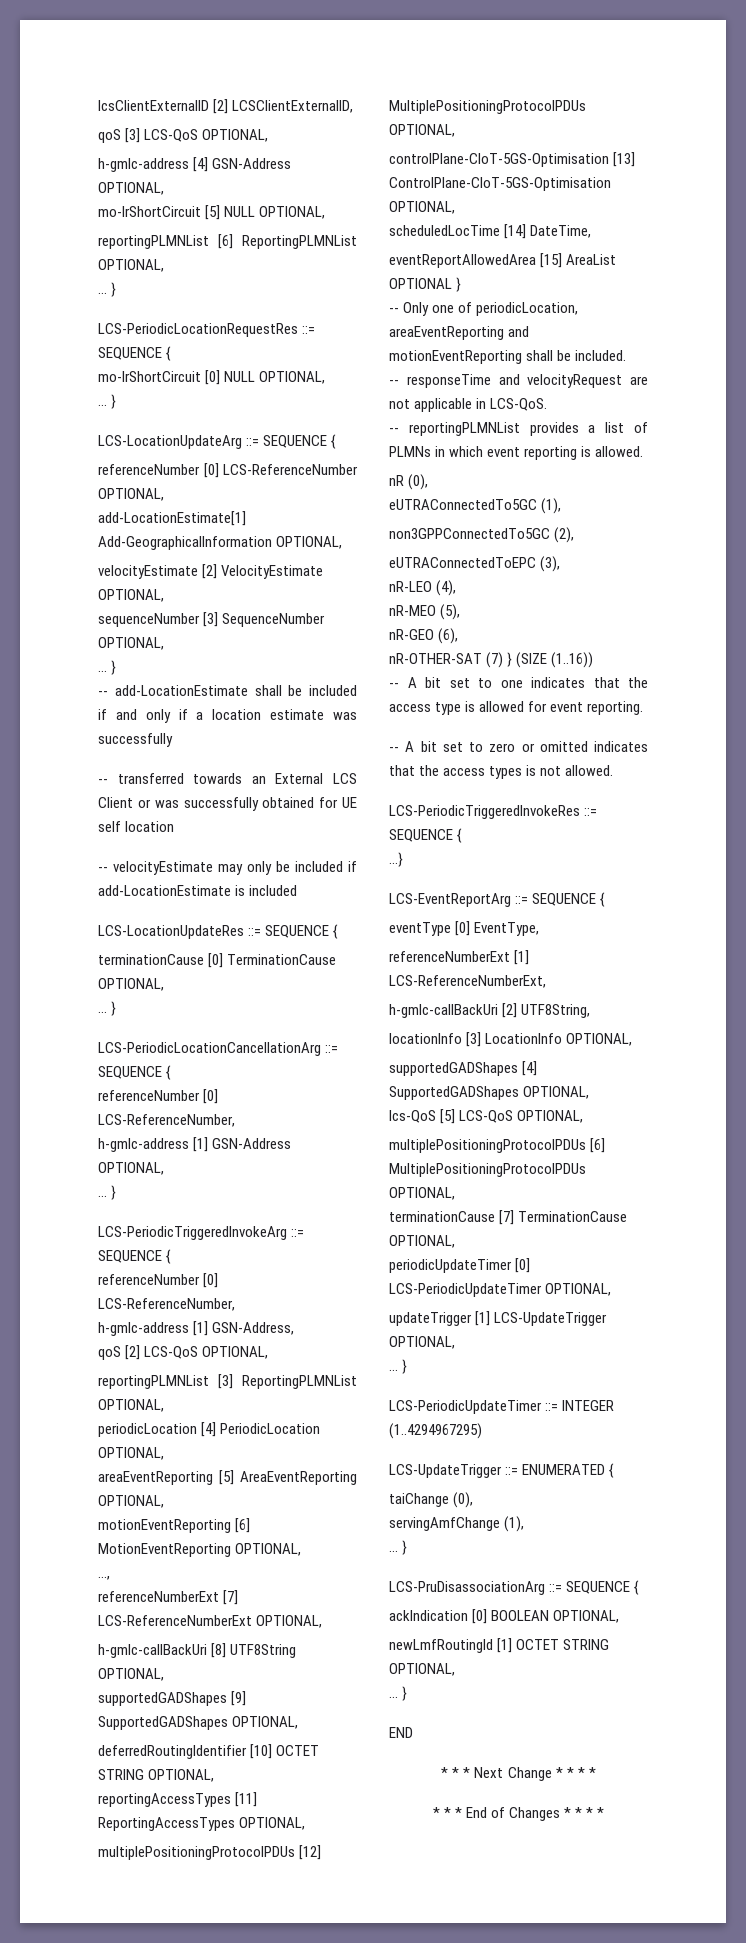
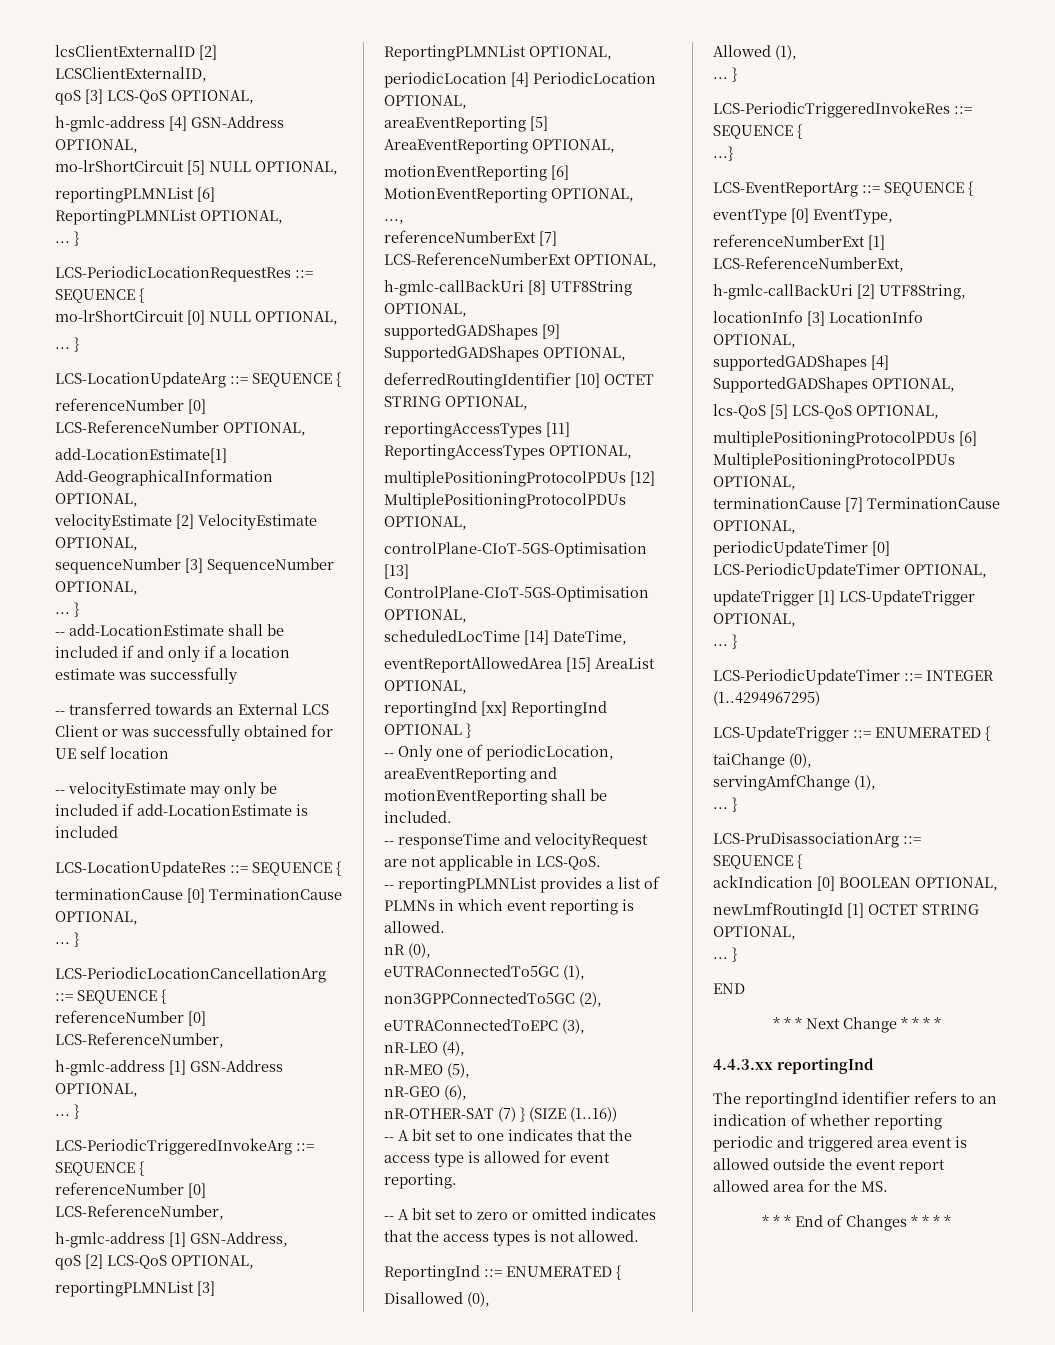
(617, 259) none -> [384,680,467,694] [384,701,607,717] OPTIONAL, // reportingInd [xx] ReportingInd
(614, 770) none -> [384,1265,621,1281] [384,1292,490,1307] [713,45,797,60] [713,67,737,82] // ReportingInd ::= ENUMERATED { // Disallowed (0), // Allowed (1), // ... }
(596, 1772) none -> [713,1058,874,1074] [713,1091,997,1108] [713,1113,942,1130] [713,1136,967,1152] [713,1158,945,1174] [713,1179,888,1192] // 4.4.3.xx reportingInd // The reportingInd identifier refers to an indication of whether reporting periodic and triggered area event is allowed outside the event report allowed area for the MS.

